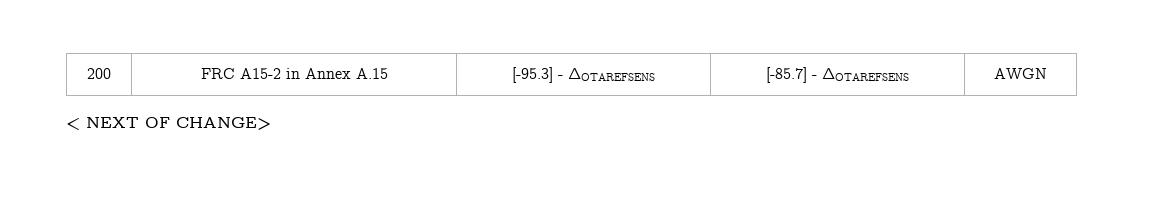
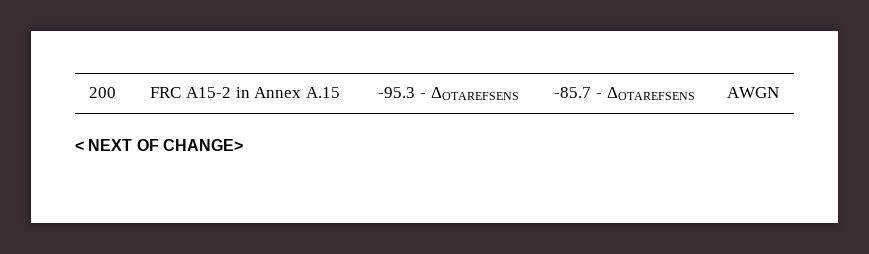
[512,67,655,83] [766,67,807,83] [-95.3] - ΔOTAREFSENS | [-85.7] -> [378,87,519,100] [554,87,592,98] -95.3 - ΔOTAREFSENS | -85.7

